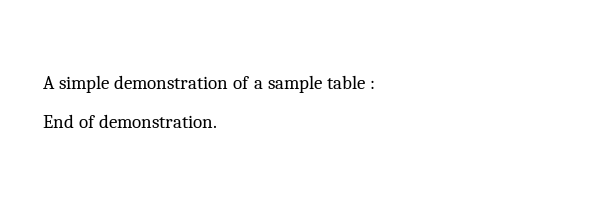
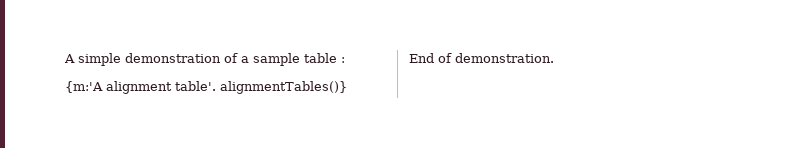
(375, 84) none -> [65,81,347,94] // {m:'A alignment table'. alignmentTables()}

